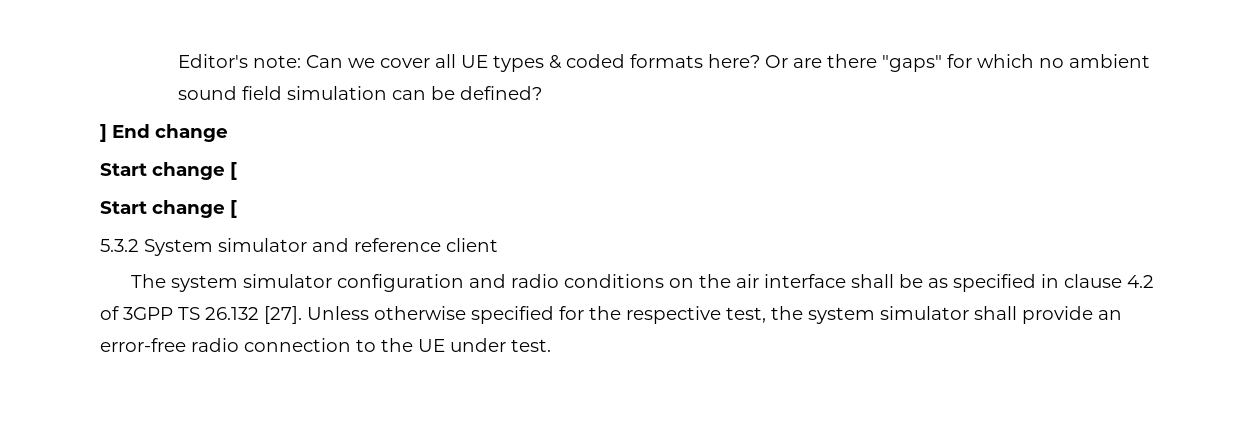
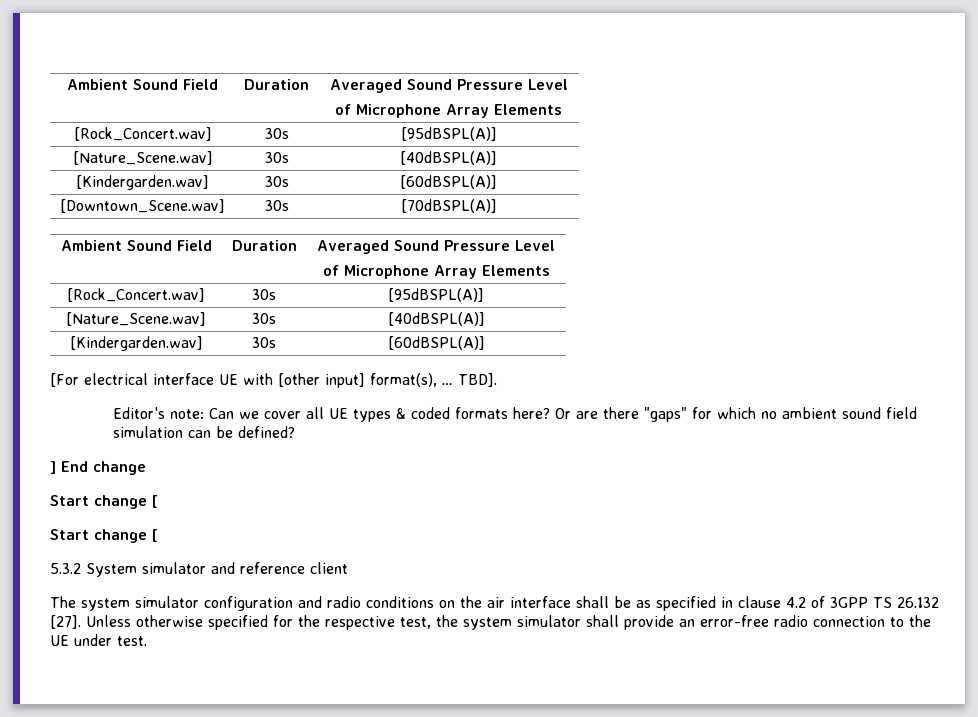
(178, 61) none -> [67,79,218,90] [244,79,309,90] [329,79,568,93] [335,104,562,118] [73,127,212,141] [264,128,289,139] [400,127,497,141] [72,151,213,165] [264,152,289,163] [400,151,497,165] [76,175,209,190] [264,176,289,187] [400,175,497,189] [59,199,225,213] [264,200,289,211] [400,199,497,213] [60,240,212,251] [231,240,297,251] [317,240,555,254] [322,265,550,279] [67,288,205,302] [252,289,276,300] [388,288,484,302] [66,312,206,326] [252,313,276,324] [387,312,485,326] [69,336,203,351] [252,337,276,348] [387,336,485,350] [50,373,497,388] Ambient Sound Field | Duration | Averaged Sound Pressure Level // of Microphone Array Elements // [Rock_Concert.wav] | 30s | [95dBSPL(A)] // [Nature_Scene.wav] | 30s | [40dBSPL(A)] // [Kindergarden.wav] | 30s | [60dBSPL(A)] // [Downtown_Scene.wav] | 30s | [70dBSPL(A)] // Ambient Sound Field | Duration | Averaged Sound Pressure Level // of Microphone Array Elements // [Rock_Concert.wav] | 30s | [95dBSPL(A)] // [Nature_Scene.wav] | 30s | [40dBSPL(A)] // [Kindergarden.wav] | 30s | [60dBSPL(A)] // [For electrical interface UE with [other input] format(s), … TBD]. //

